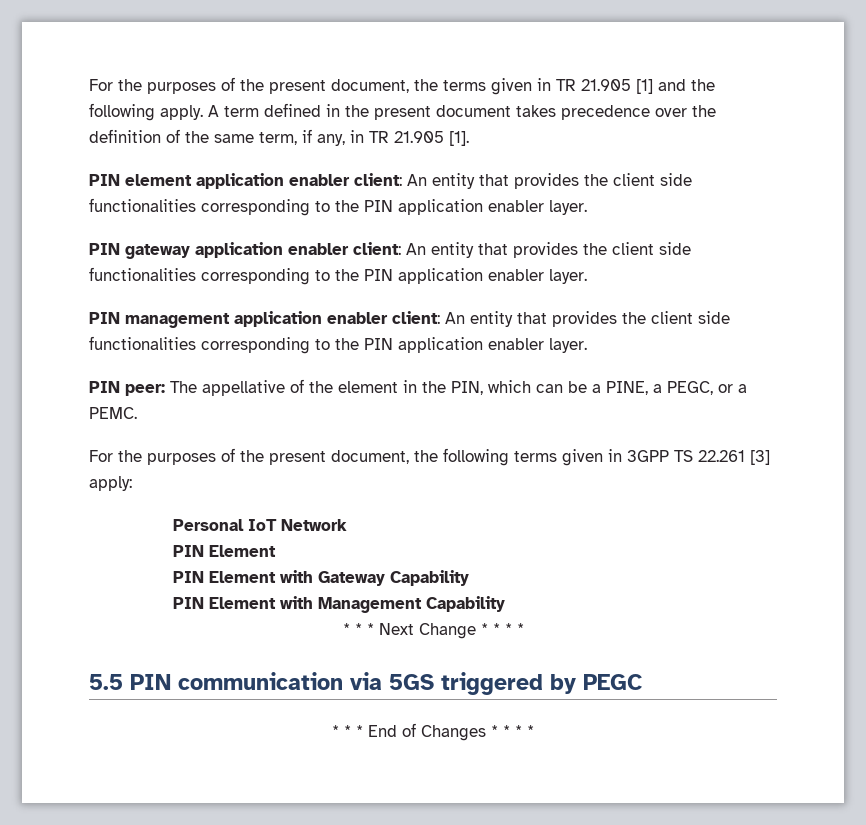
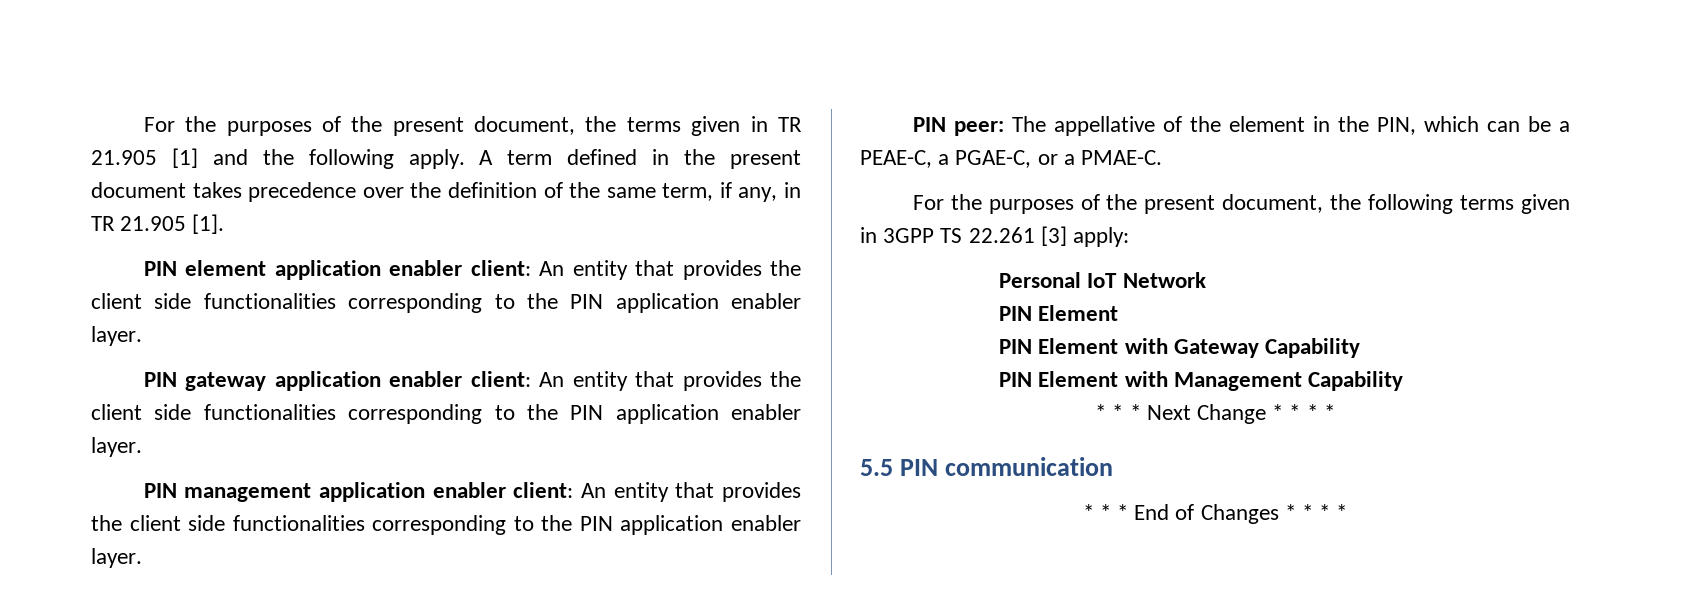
[606,381,713,395] PINE, a PEGC, -> [860,150,1032,168] PEAE-C, a PGAE-C,
[89,407,137,419] PEMC. -> [1081,150,1163,165] PMAE-C.
[350,672,642,695] via 5GS triggered by PEGC -> (1113, 466) none

